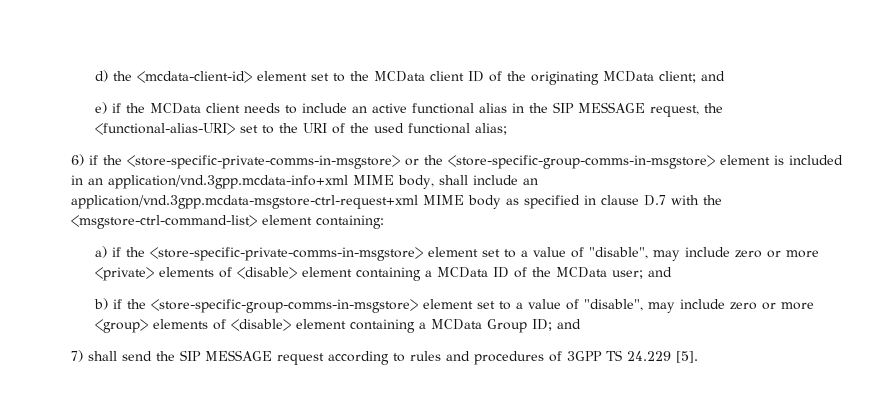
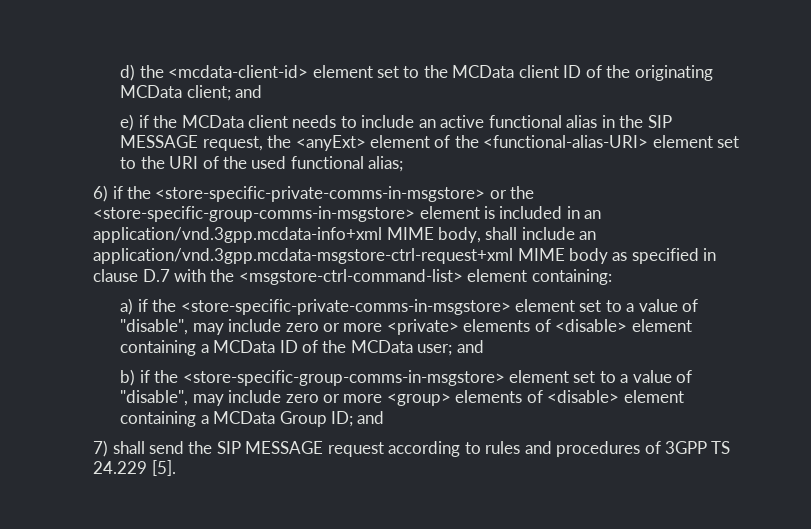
[94,123,235,135] <functional-alias-URI> -> [295,135,713,151] <anyExt> element of the <functional-alias-URI> element

